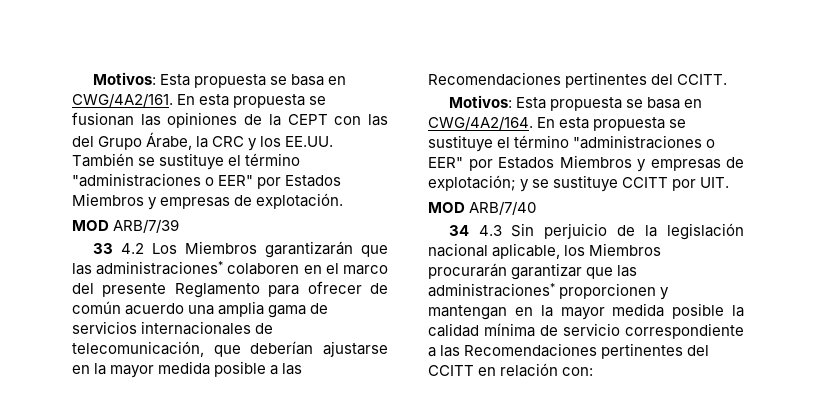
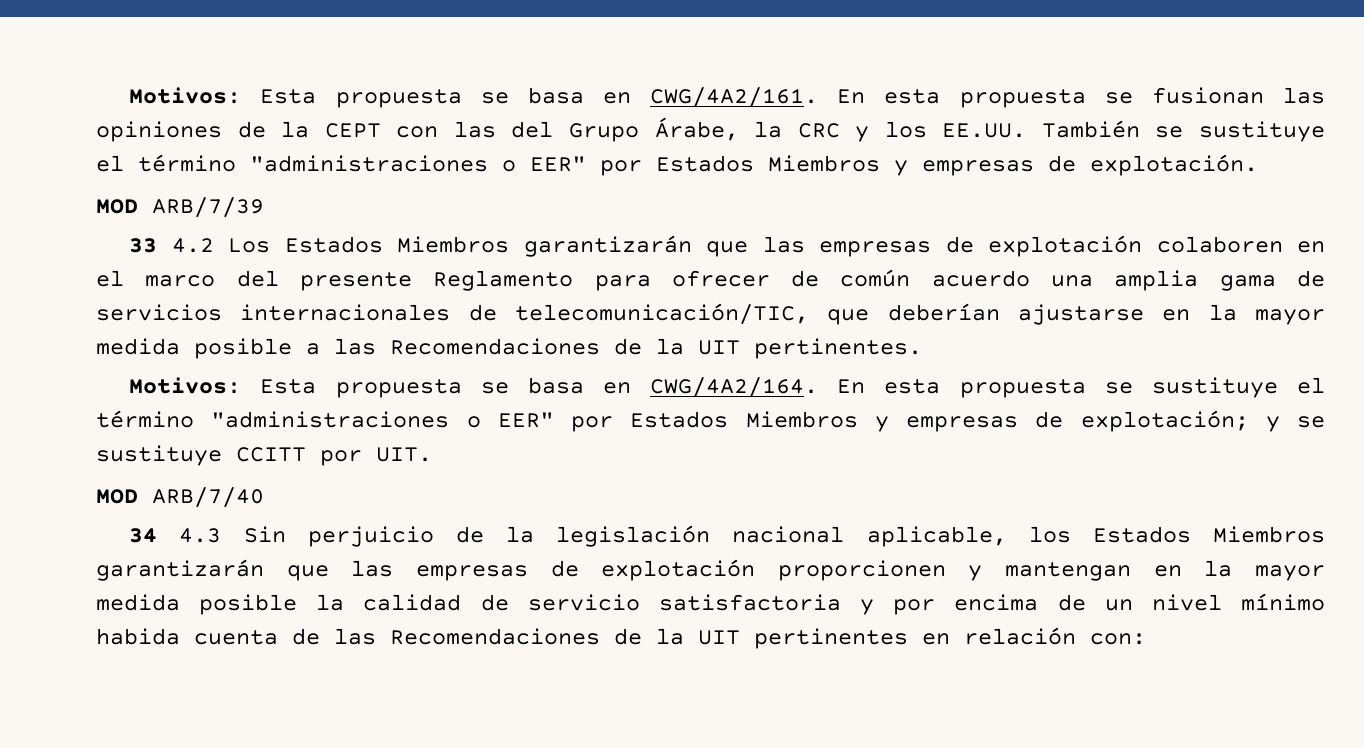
[184,241,388,258] [72,261,224,275] Miembros garantizarán que las administraciones* -> [284,235,1143,257] Estados Miembros garantizarán que las empresas de explotación
[72,341,204,357] telecomunicación, -> [515,303,809,325] telecomunicación/TIC,
[565,72,728,88] pertinentes del CCITT. -> [614,338,922,359] de la UIT pertinentes.
[589,243,662,256] [428,263,638,280] [428,283,555,297] Miembros procurarán garantizar que las administraciones* -> [1092,526,1325,543] [96,559,756,581] Estados Miembros garantizarán que las empresas de explotación
[484,323,535,337] mínima -> (462, 602) none
[625,323,744,339] [428,343,710,359] [428,365,474,376] correspondiente a las Recomendaciones pertinentes del CCITT -> [658,593,1326,615] [96,628,908,649] satisfactoria y por encima de un nivel mínimo habida cuenta de las Recomendaciones de la UIT pertinentes

